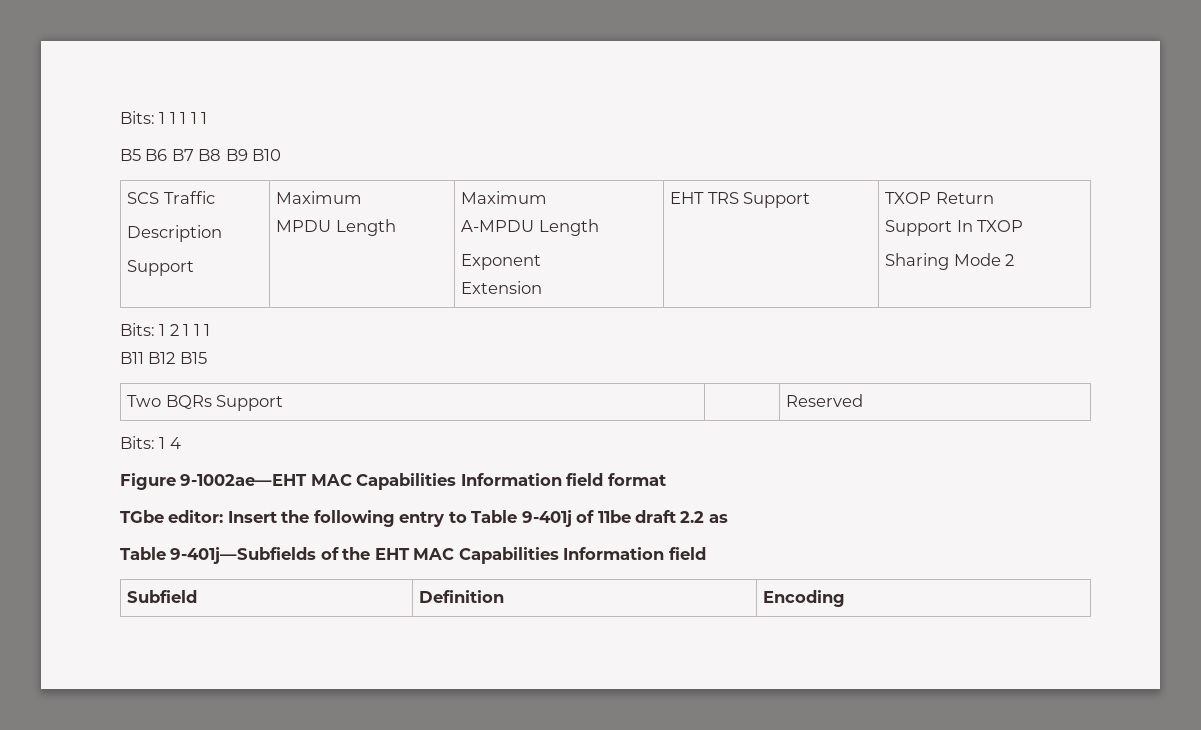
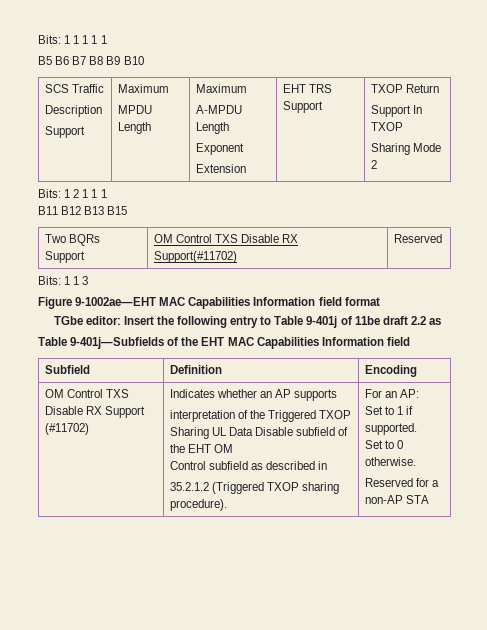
(176, 358) none -> [84,206,105,215] B13
(284, 403) none -> [153,234,299,243] [153,251,237,263] OM Control TXS Disable RX Support(#11702)
[169,437,181,449] 4 -> [73,276,89,285] 1 3
(846, 598) none -> [44,389,129,398] [44,406,145,418] [44,423,89,435] [169,389,338,401] [169,410,352,422] [169,427,349,439] [169,444,233,453] [169,461,328,470] [169,482,340,494] [169,499,227,511] [364,389,419,398] [364,406,414,415] [364,423,417,435] [364,440,403,449] [364,457,416,466] [364,478,439,487] [364,495,429,504] // OM Control TXS Disable RX Support (#11702) | Indicates whether an AP supports // interpretation of the Triggered TXOP Sharing UL Data Disable subfield of the EHT OM // Control subfield as described in // 35.2.1.2 (Triggered TXOP sharing procedure). | For an AP: // Set to 1 if supported. // Set to 0 otherwise. // Reserved for a non-AP STA

